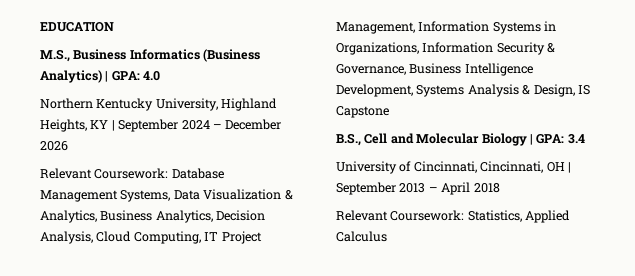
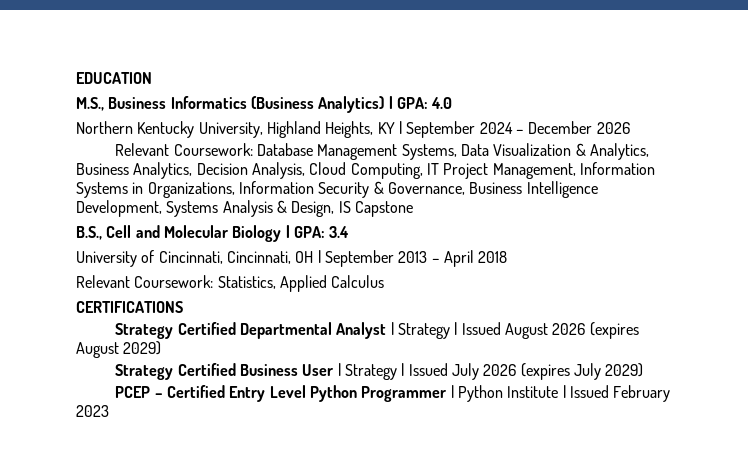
(387, 236) none -> [76,301,183,313] [115,322,639,339] [76,341,162,358] [115,363,644,380] [115,385,671,402] [76,405,109,417] // CERTIFICATIONS // Strategy Certified Departmental Analyst | Strategy | Issued August 2026 (expires August 2029) // Strategy Certified Business User | Strategy | Issued July 2026 (expires July 2029) // PCEP – Certified Entry Level Python Programmer | Python Institute | Issued February 2023

